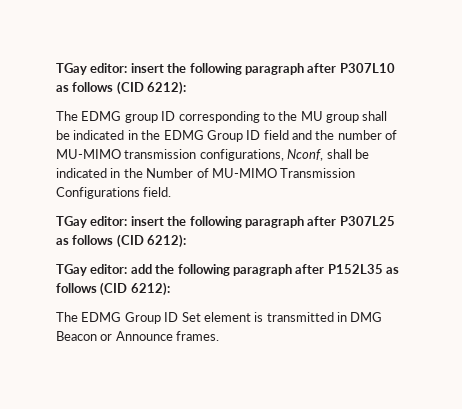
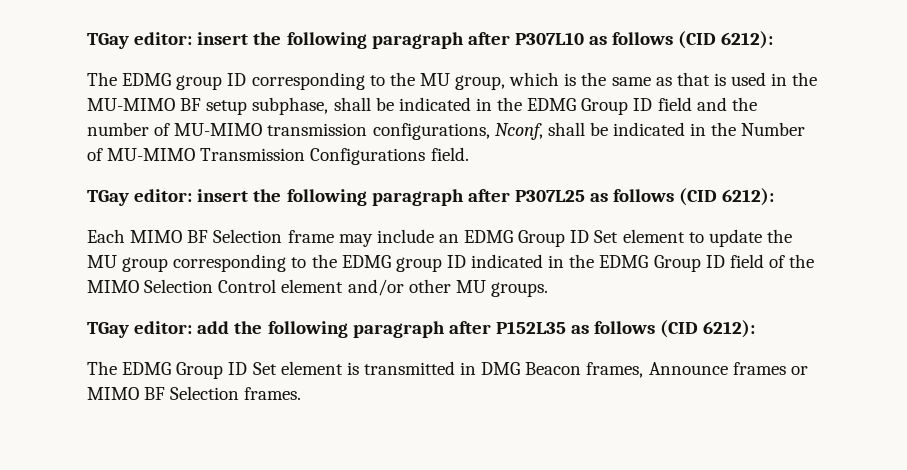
[326,114,359,123] group -> [455,72,818,90] [87,97,329,115] group, which is the same as that is used in the MU-MIMO BF setup subphase,
(187, 241) none -> [87,229,792,247] [87,254,815,272] [87,279,548,297] // Each MIMO BF Selection frame may include an EDMG Group ID Set element to update the MU group corresponding to the EDMG group ID indicated in the EDMG Group ID field of the MIMO Selection Control element and/or other MU groups.
[100,331,173,341] or Announce -> [586,362,808,378] [87,386,240,400] frames, Announce frames or MIMO BF Selection

